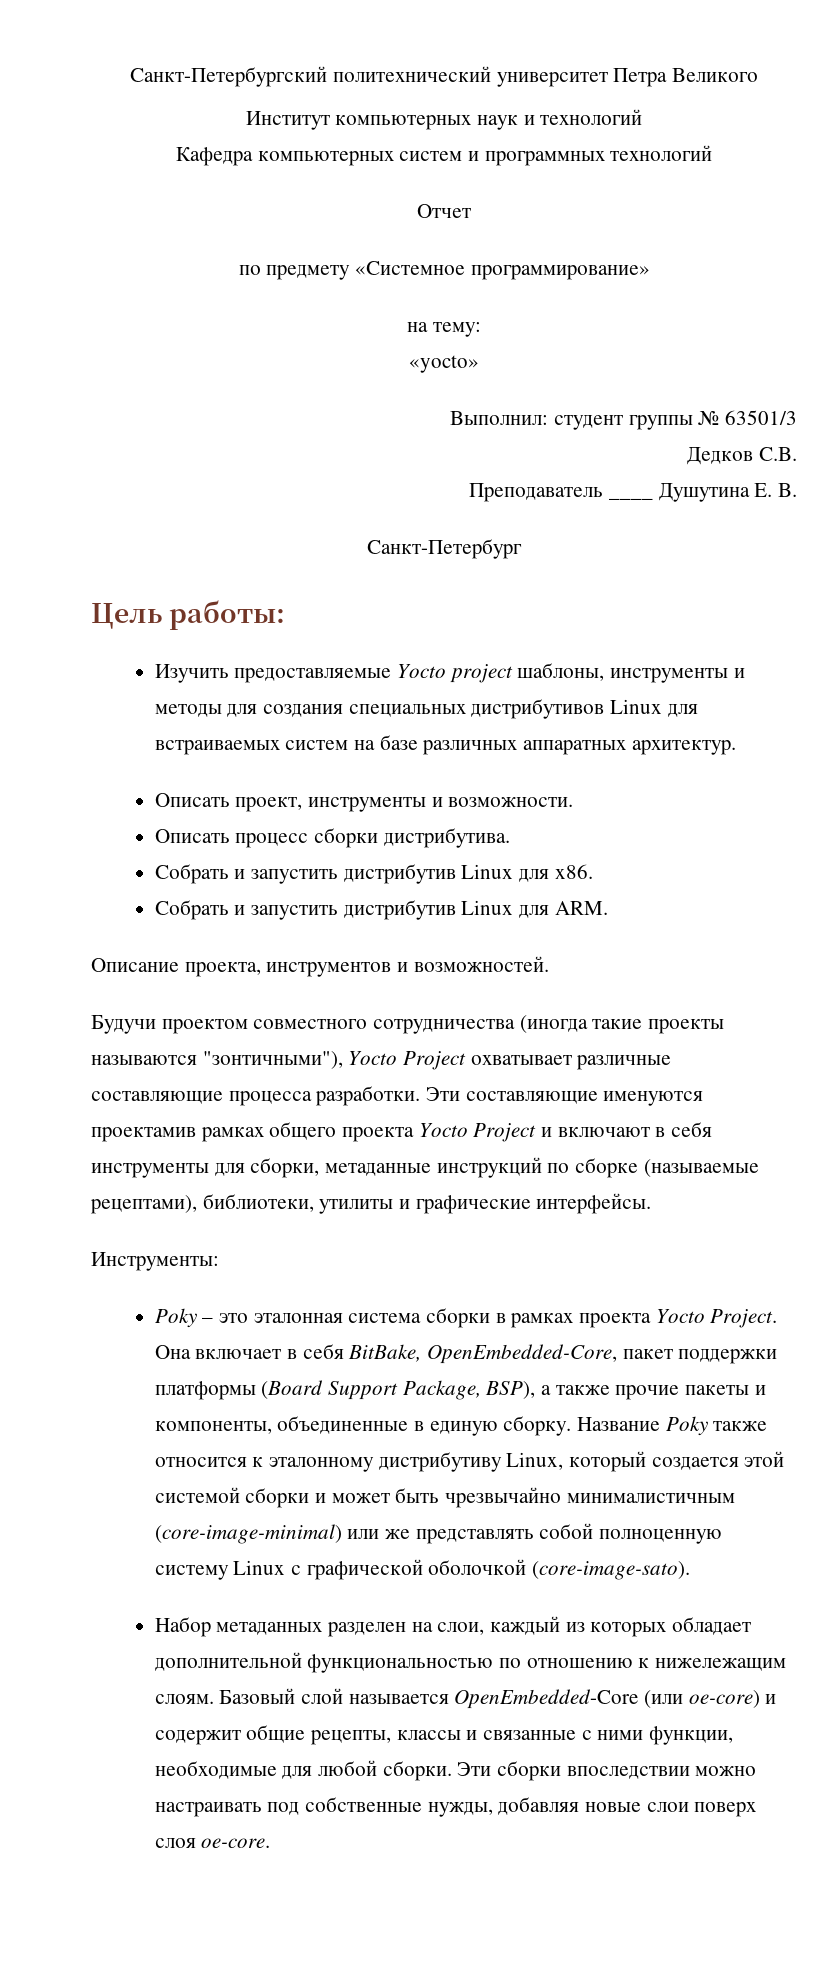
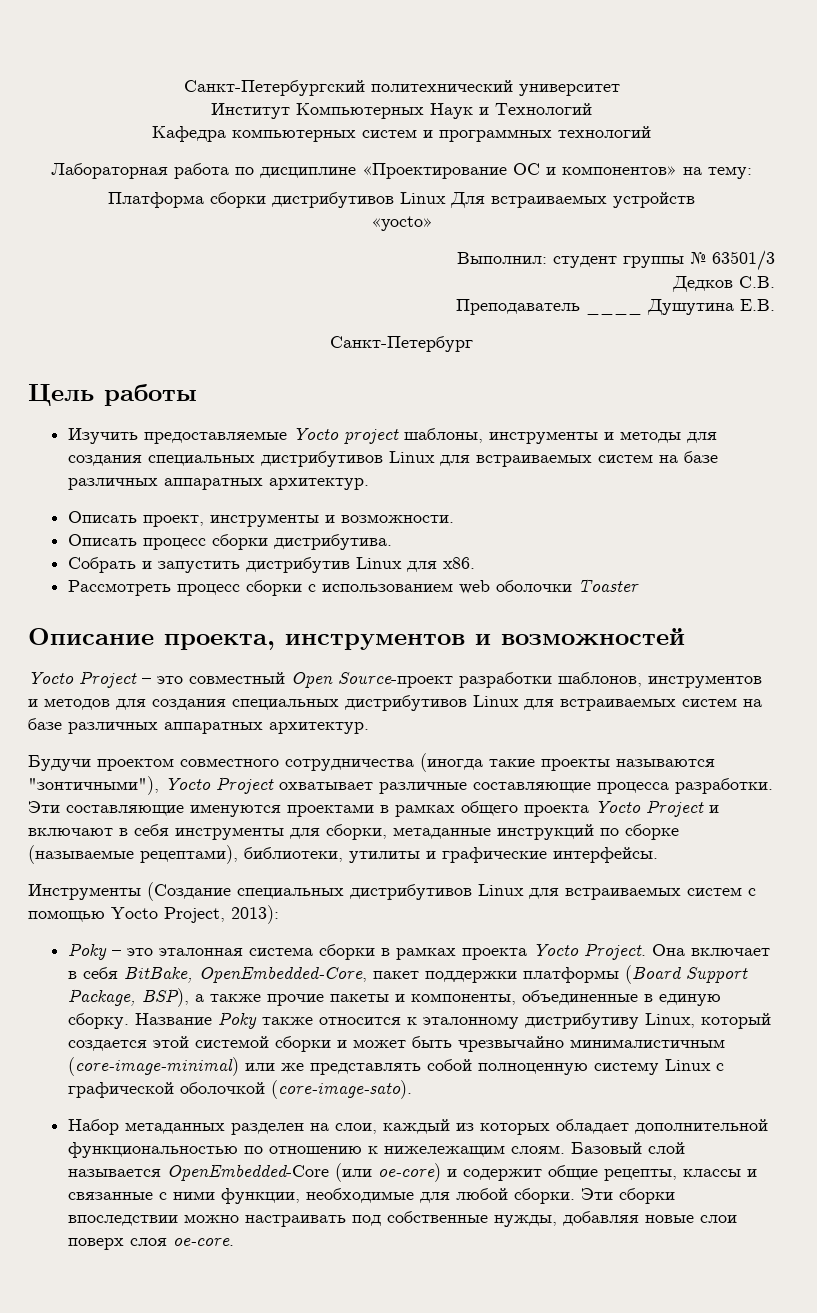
[613,68,758,87] Петра Великого -> (620, 90) none
[335,109,643,130] компьютерных наук и технологий -> [296,103,592,119] Компьютерных Наук и Технологий
[417,204,471,218] [238,261,650,280] [407,322,481,337] Отчет // по предмету «Системное программирование» // на тему: -> [51,163,752,179] [108,192,695,208] Лабораторная работа по дисциплине «Проектирование ОС и компонентов» на тему: // Платформа сборки дистрибутивов Linux Для встраиваемых устройств
[754,483,797,497] Е. В. -> [740,299,775,311] Е.В.
[169,600,286,630] работы: -> [104,384,197,406] работы
[154,900,608,920] [91,956,549,977] Собрать и запустить дистрибутив Linux для ARM. // Описание проекта, инструментов и возможностей. -> [67,579,639,596] [28,628,685,650] [28,671,762,688] [28,695,762,711] [28,718,369,734] Рассмотреть процесс сборки с использованием web оболочки Toaster // Описание проекта, инструментов и возможностей // Yocto Project – это совместный Open Source-проект разработки шаблонов, инструментов и методов для создания специальных дистрибутивов Linux для встраиваемых систем на базе различных аппаратных архитектур.
[91,1127,196,1142] проектамив -> [287,804,389,817] проектами в
[91,1252,219,1271] Инструменты: -> [28,882,756,901] [28,905,279,924] Инструменты (Создание специальных дистрибутивов Linux для встраиваемых систем с помощью Yocto Project, 2013):

